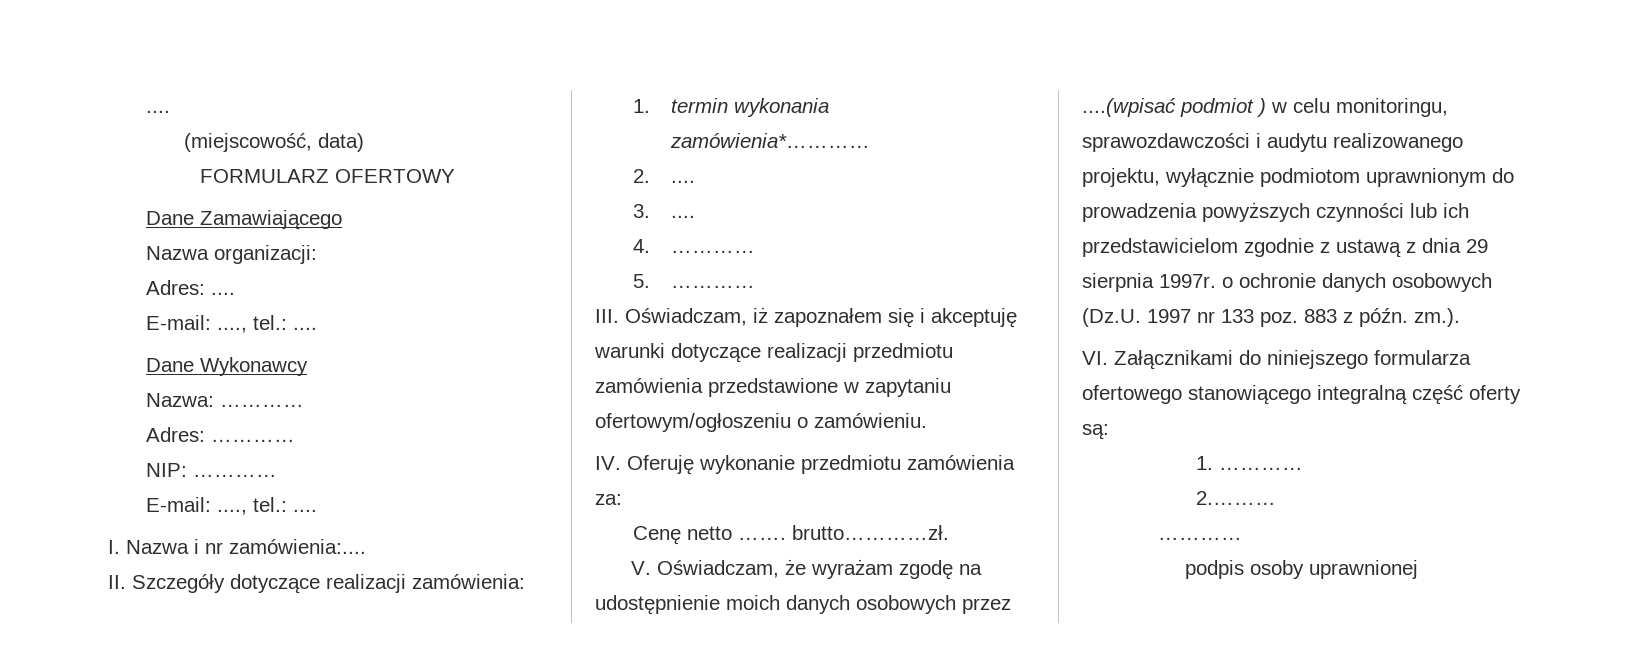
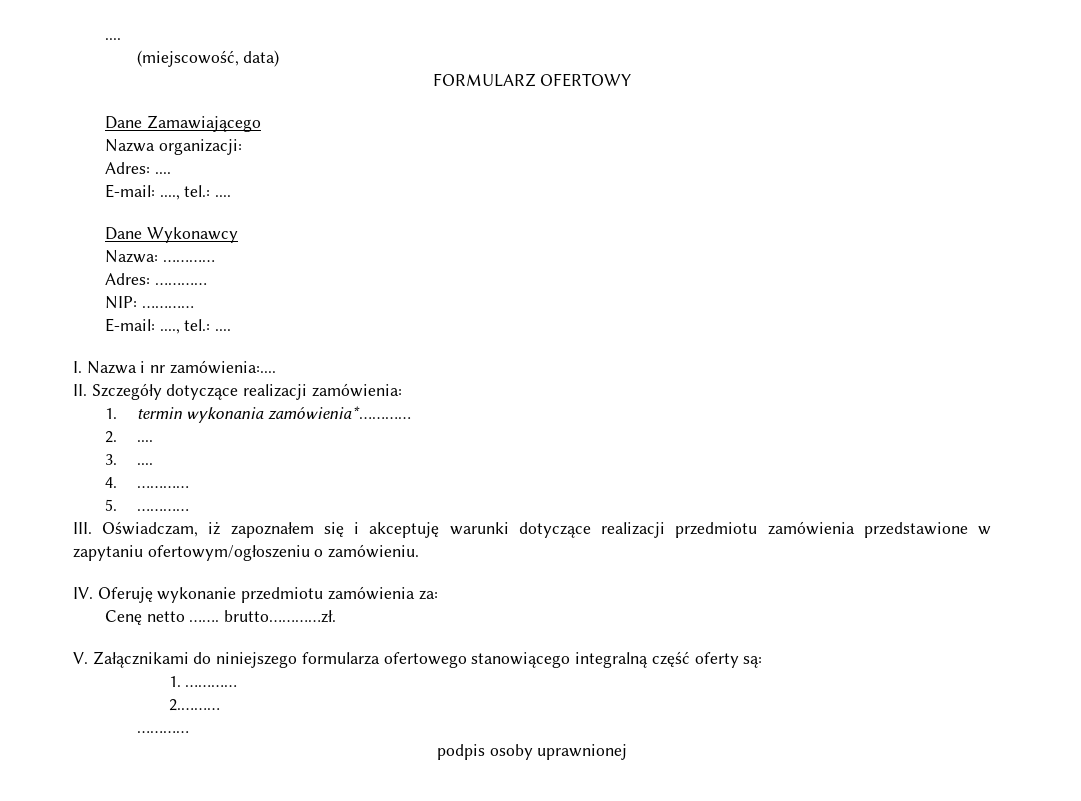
[656,559,982,580] [595,595,1011,615] [1082,98,1448,117] [1082,133,1463,152] [1082,168,1514,188] [1082,202,1469,222] [1082,238,1488,258] [1082,273,1492,292] [1082,308,1460,327] [1082,351,1108,365] Oświadczam, że wyrażam zgodę na udostępnienie moich danych osobowych przez ....(wpisać podmiot ) w celu monitoringu, sprawozdawczości i audytu realizowanego projektu, wyłącznie podmiotom uprawnionym do prowadzenia powyższych czynności lub ich przedstawicielom zgodnie z ustawą z dnia 29 sierpnia 1997r. o ochronie danych osobowych (Dz.U. 1997 nr 133 poz. 883 z późn. zm.). // VI. -> (88, 658) none

